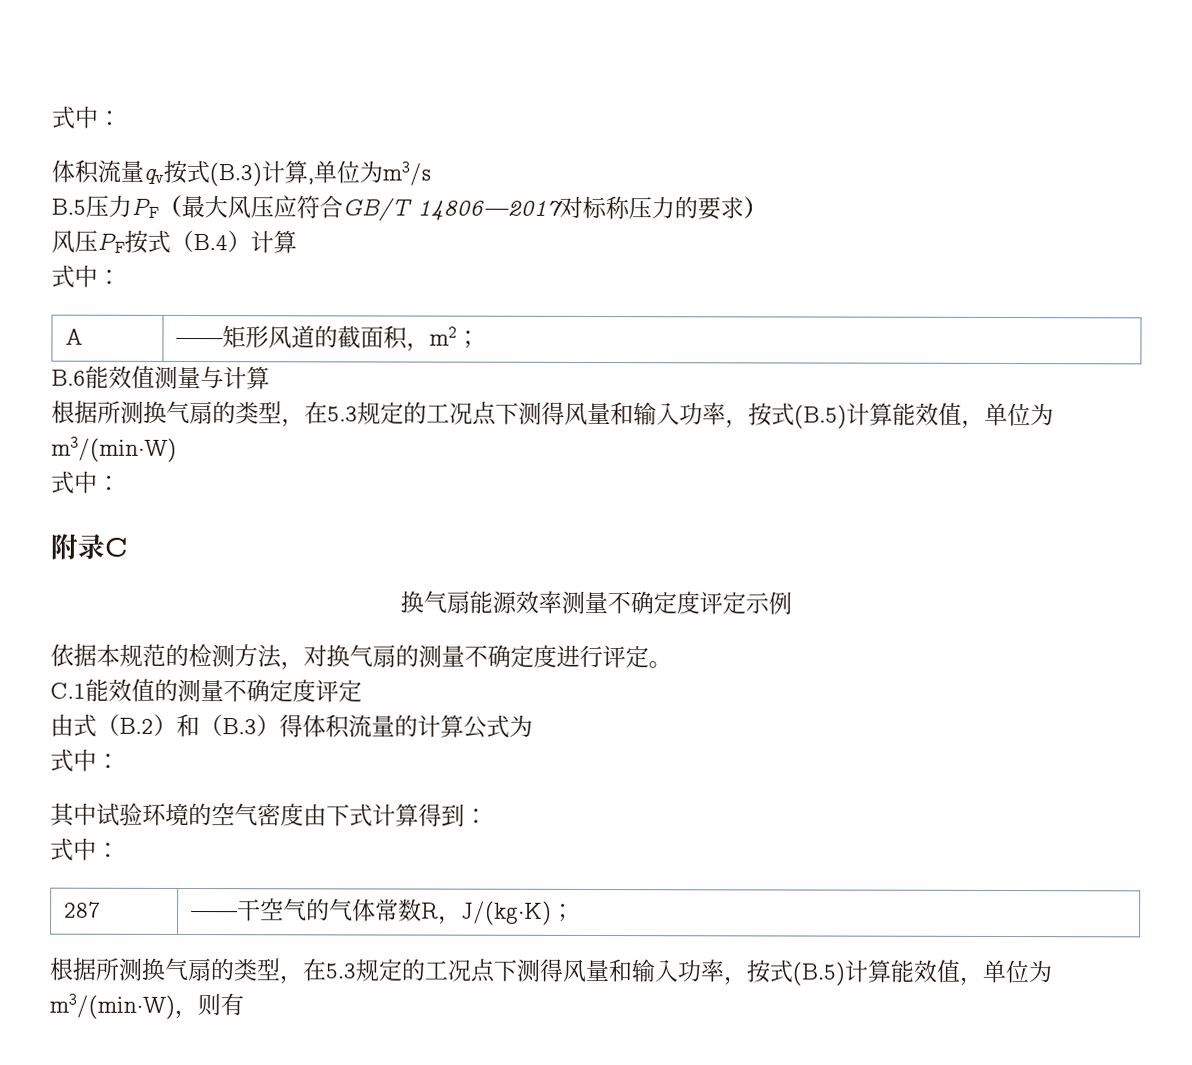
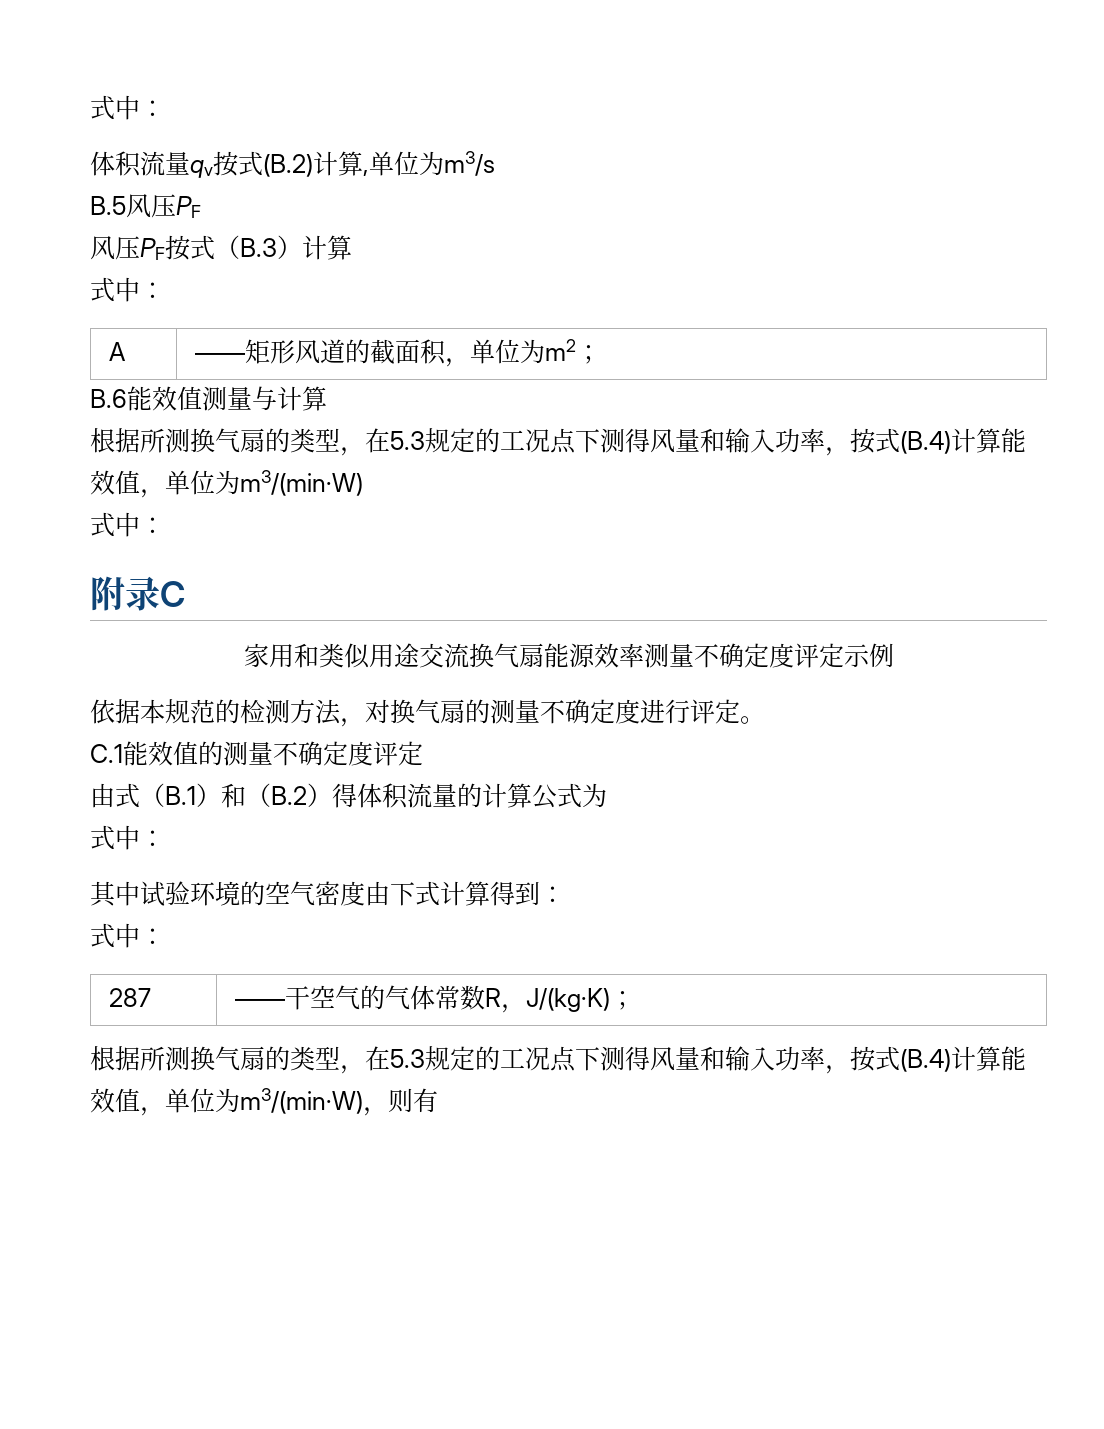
[209,162,262,187] (B.3) -> [263,154,313,177] (B.2)
[85,194,767,222] 压力PF（最大风压应符合GB/T 14806—2017对标称压力的要求） -> [126,194,201,218] 风压PF
[193,234,228,251] B.4 -> [240,238,277,257] B.3
(431, 347) none -> [469,339,545,364] 单位为
[794,404,847,429] (B.5) -> [900,431,951,454] (B.4)
(127, 547) none -> [243,643,469,669] 家用和类似用途交流
[119,713,257,738] B.2）和（B.3 -> [165,783,307,808] B.1）和（B.2
[792,961,845,986] (B.5) -> [900,1049,951,1072] (B.4)

